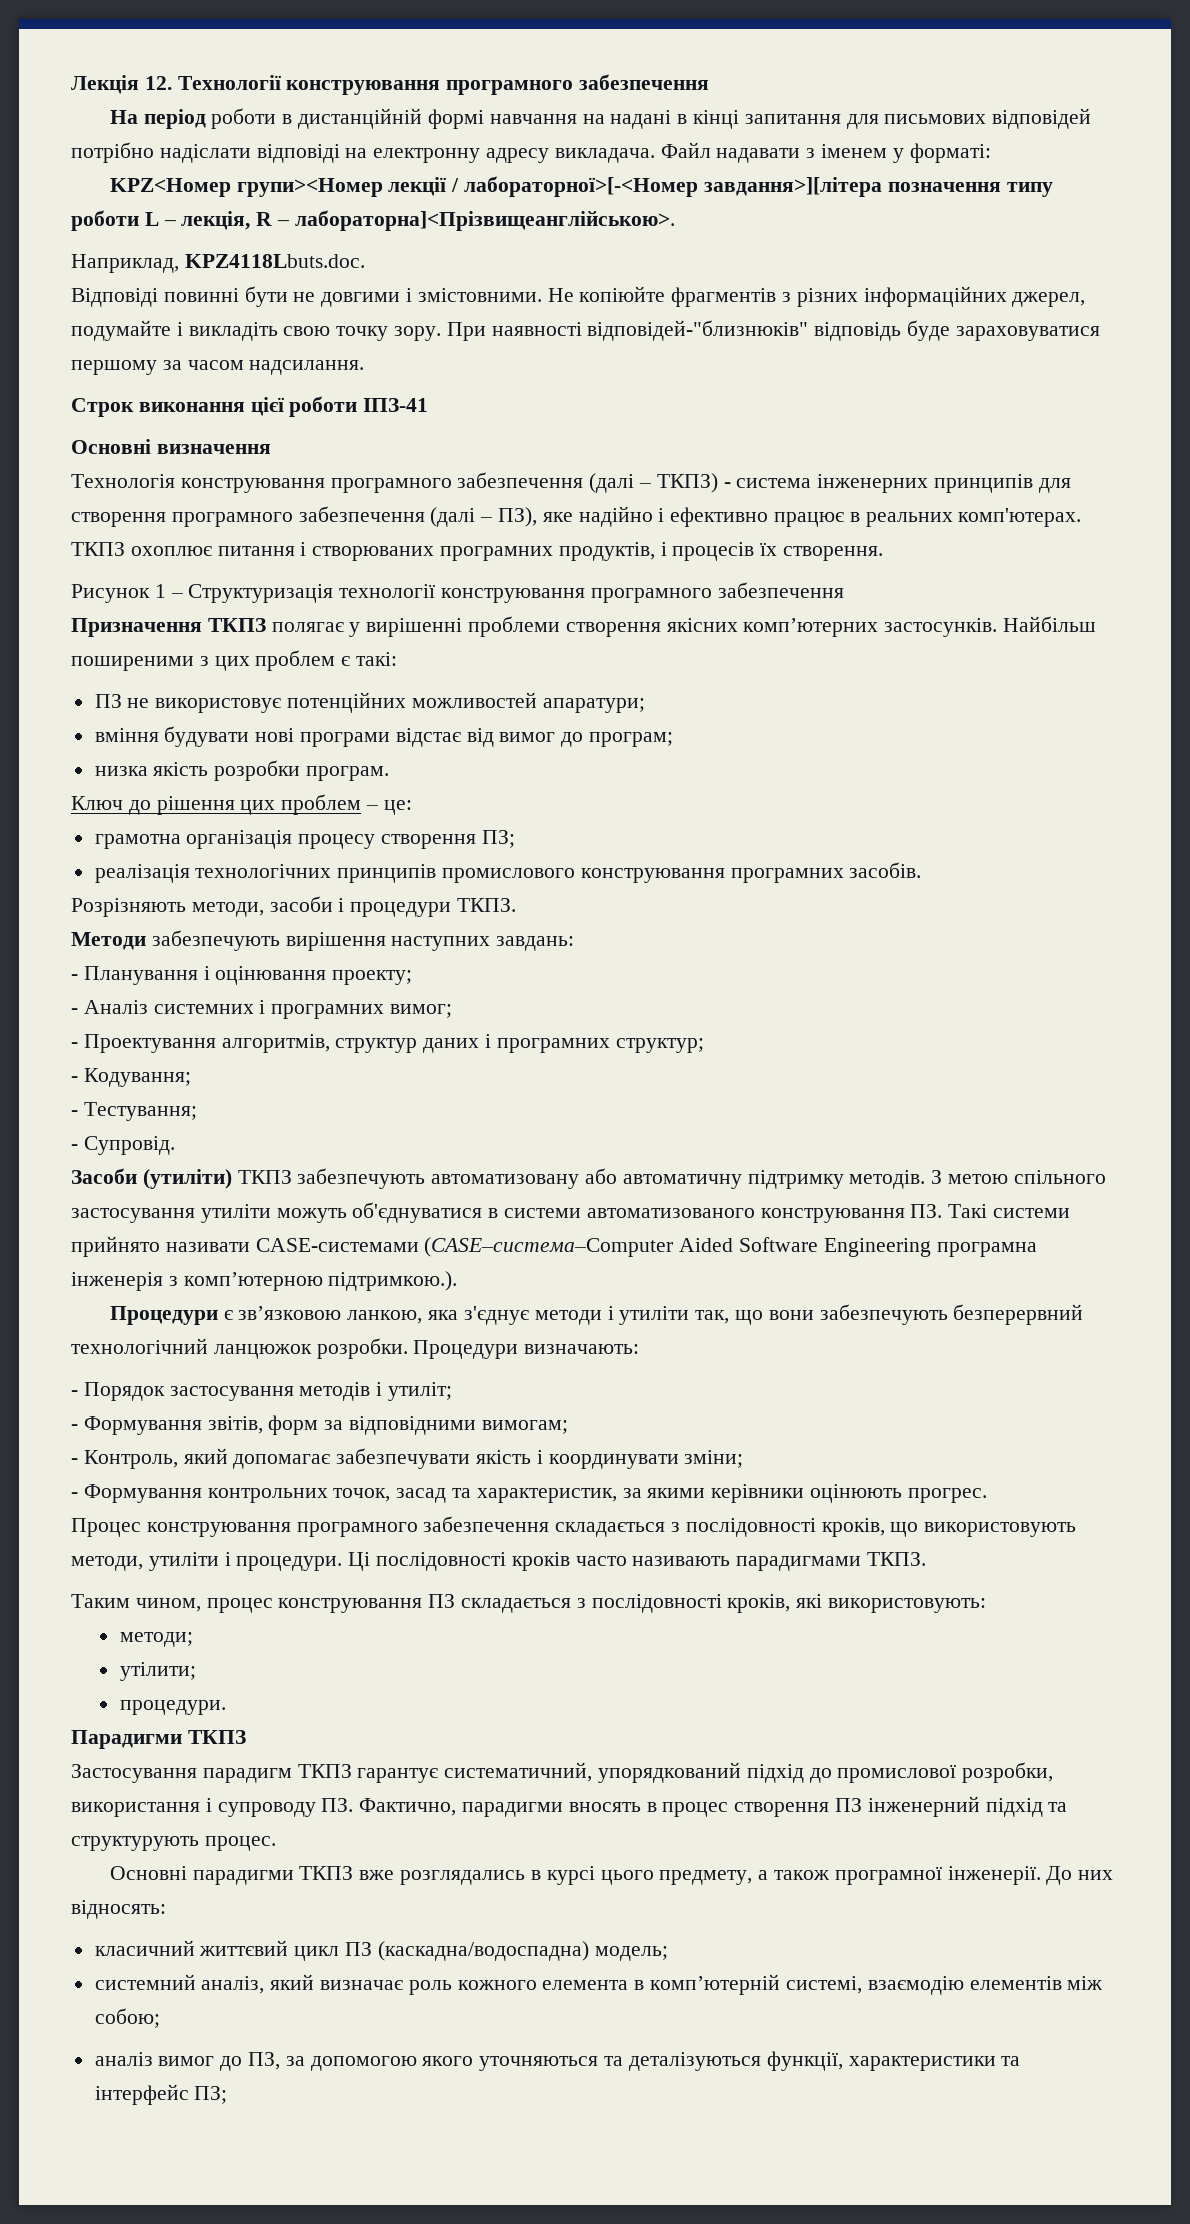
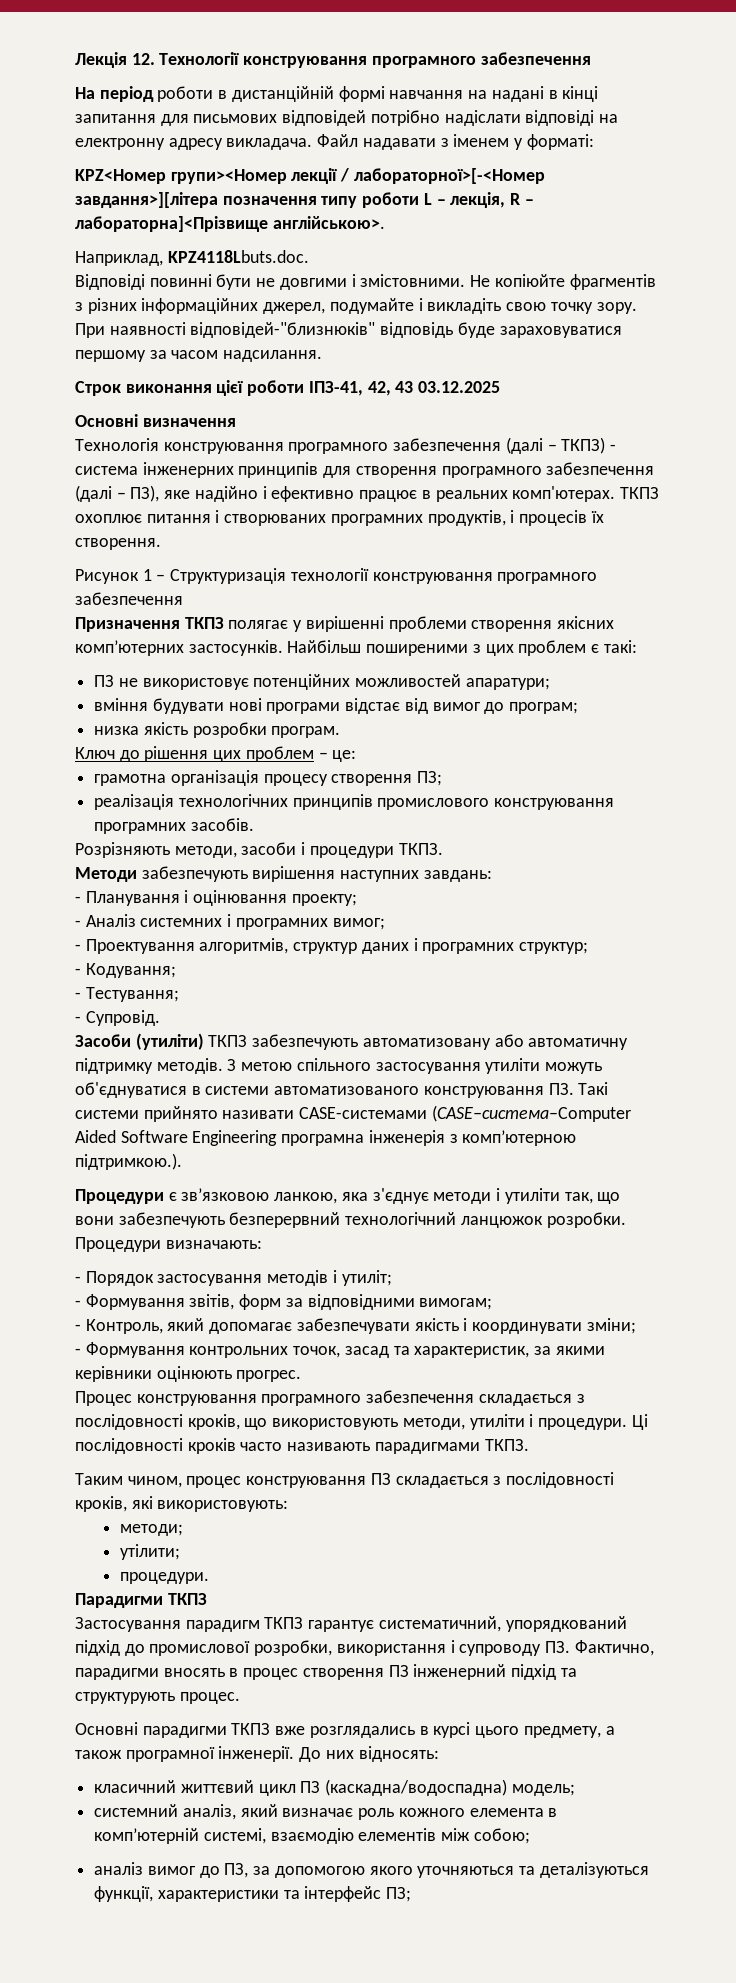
[294,210,675,231] лабораторна]<Прізвищеанглійською>. -> [75,216,385,232] лабораторна]<Прізвище англійською>.
[363,398,429,412] ІПЗ-41 -> [308,381,501,396] ІПЗ-41, 42, 43 03.12.2025

